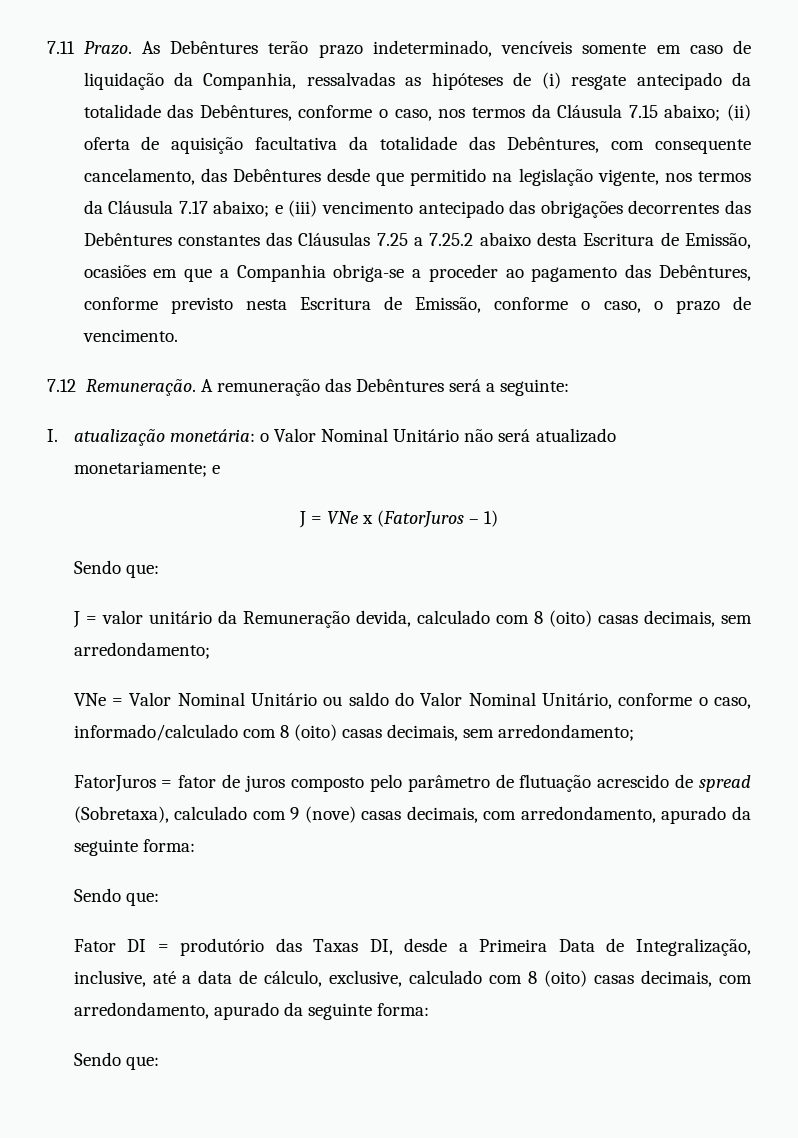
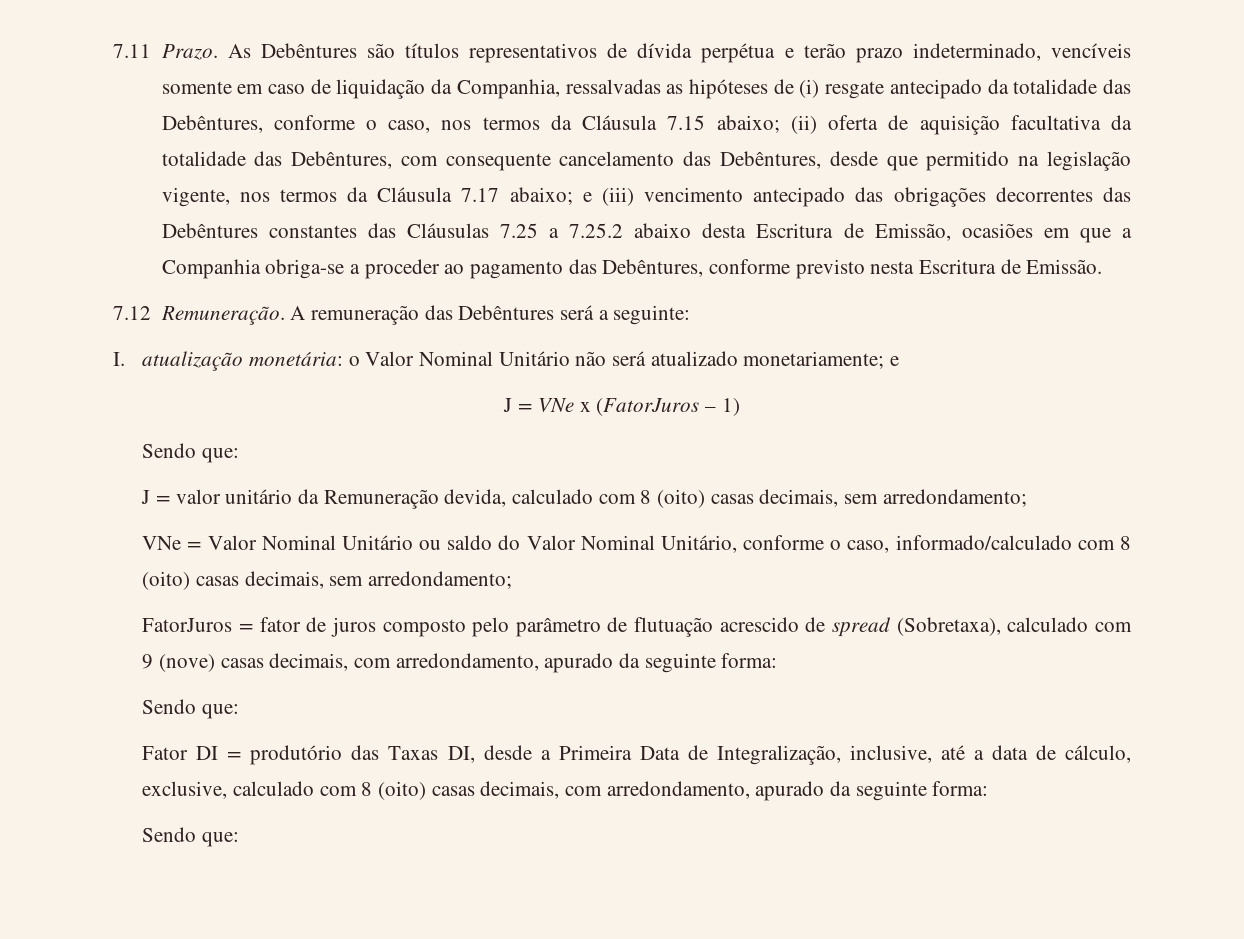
(258, 47) none -> [366,43,794,63] são títulos representativos de dívida perpétua e
[83,168,321,185] cancelamento, das Debêntures -> [559,151,822,169] cancelamento das Debêntures,
[415,296,751,314] [82,329,178,342] Emissão, conforme o caso, o prazo de vencimento. -> [1026,259,1103,274] Emissão.

